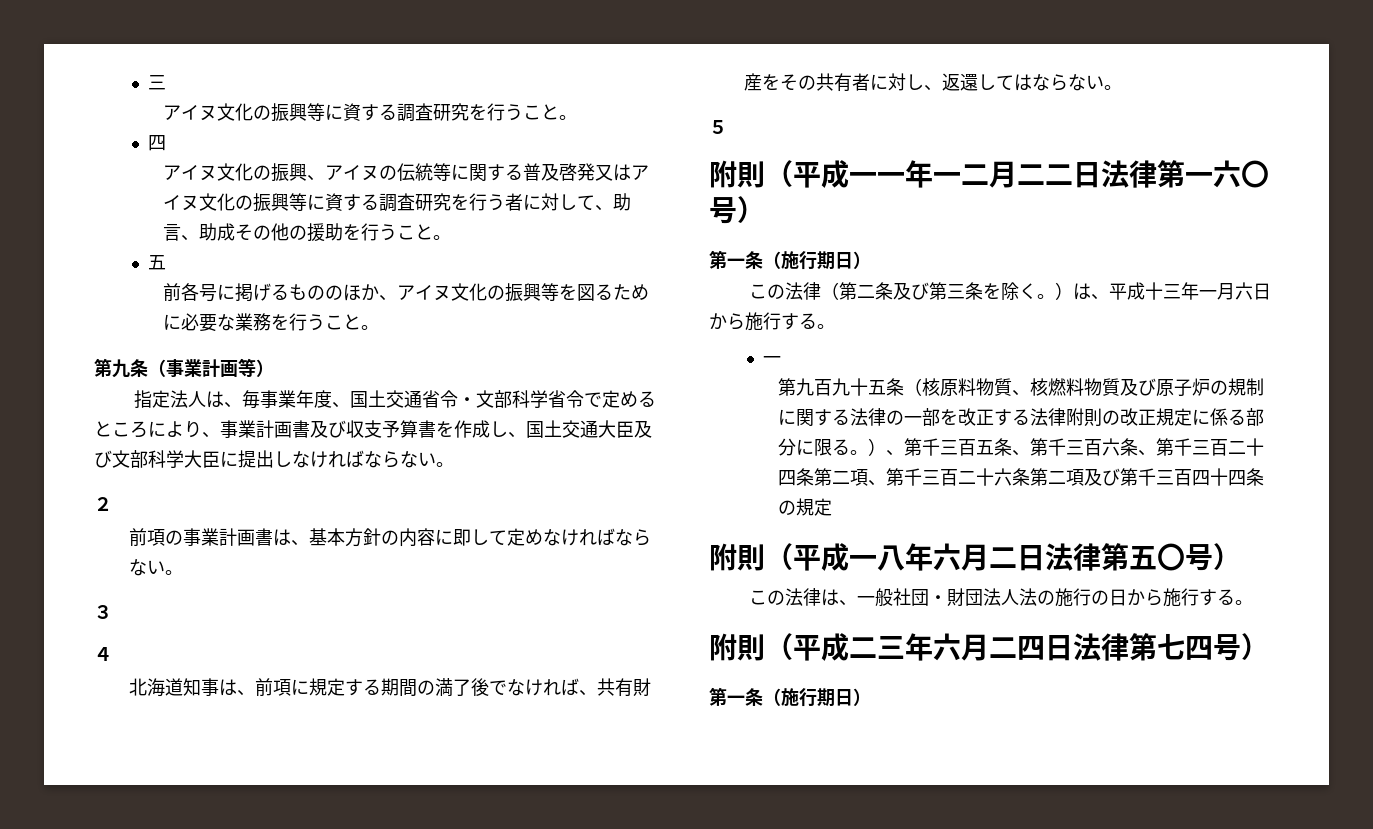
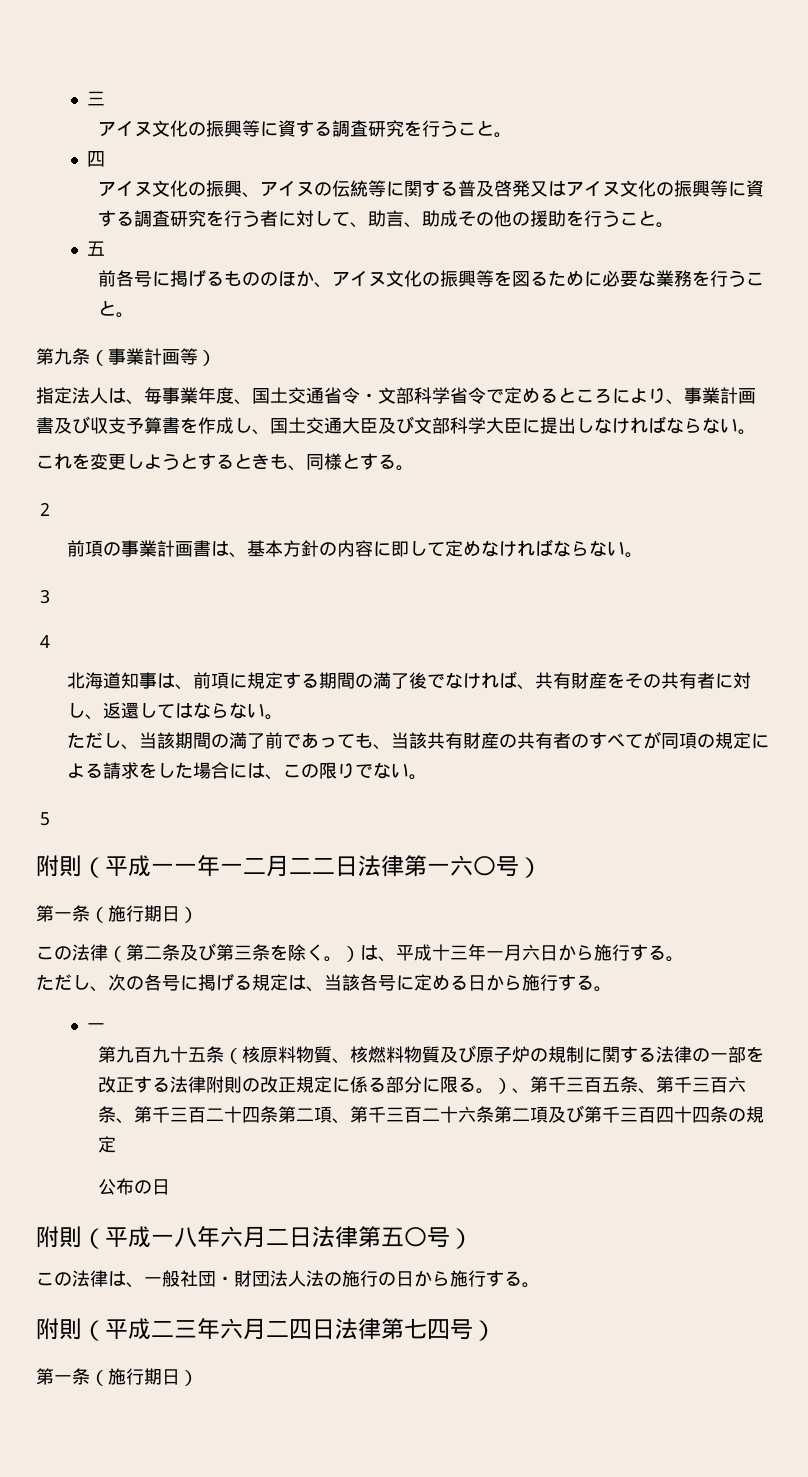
(454, 464) none -> [36,453,414,471] // これを変更しようとするときも、同様とする。
(1122, 87) none -> [66,731,769,750] [66,762,427,780] // ただし、当該期間の満了前であっても、当該共有財産の共有者のすべてが同項の規定による請求をした場合には、この限りでない。
(835, 326) none -> [36,973,612,992] // ただし、次の各号に掲げる規定は、当該各号に定める日から施行する。
(833, 507) none -> [97,1178,170,1195] // 公布の日

